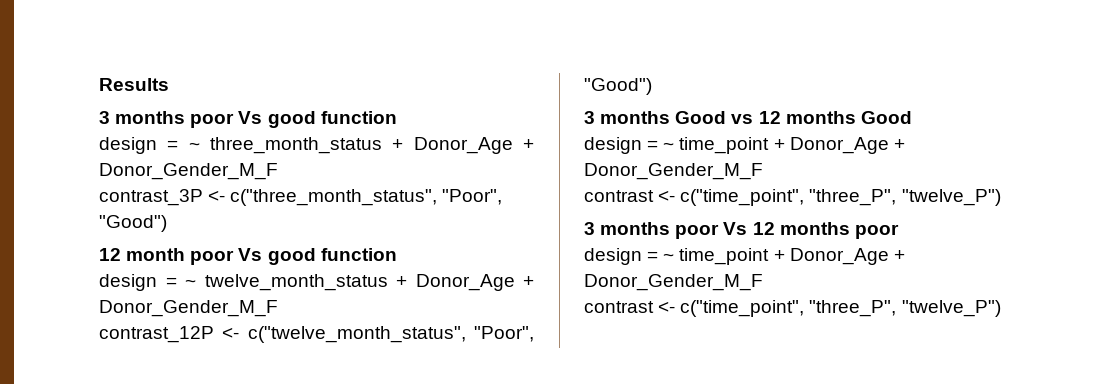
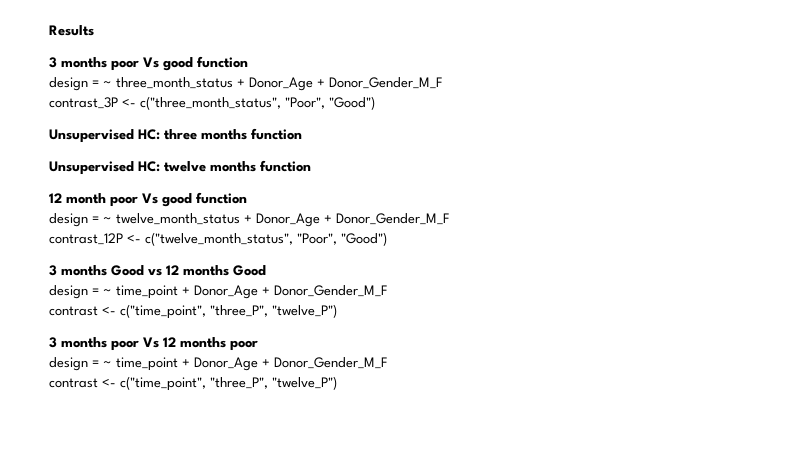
(167, 223) none -> [49,128,302,143] [49,160,311,175] // Unsupervised HC: three months function // Unsupervised HC: twelve months function

